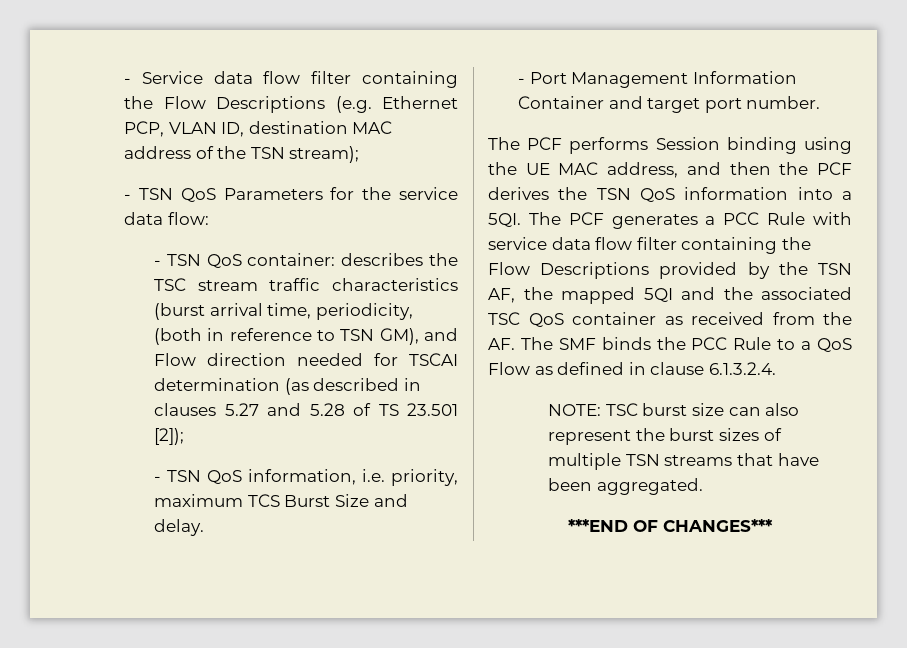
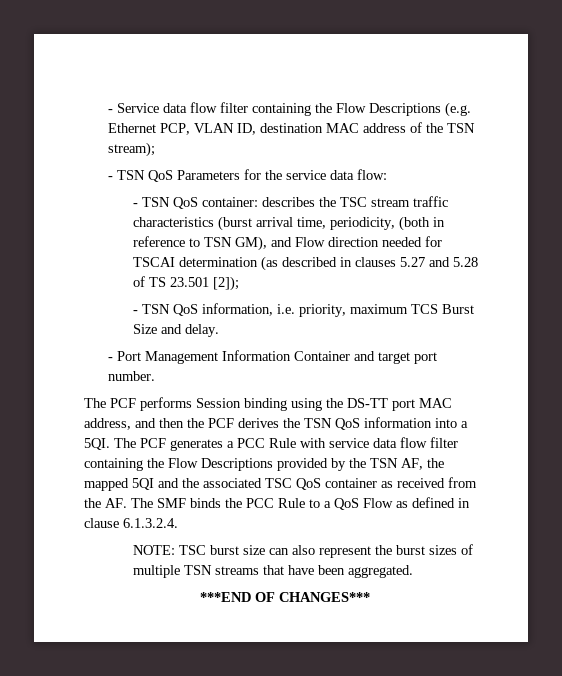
[525,163,550,175] UE -> [347,398,415,411] DS-TT port

